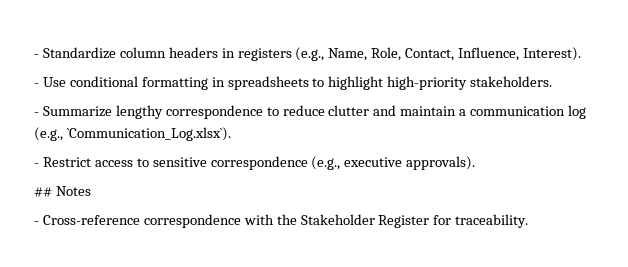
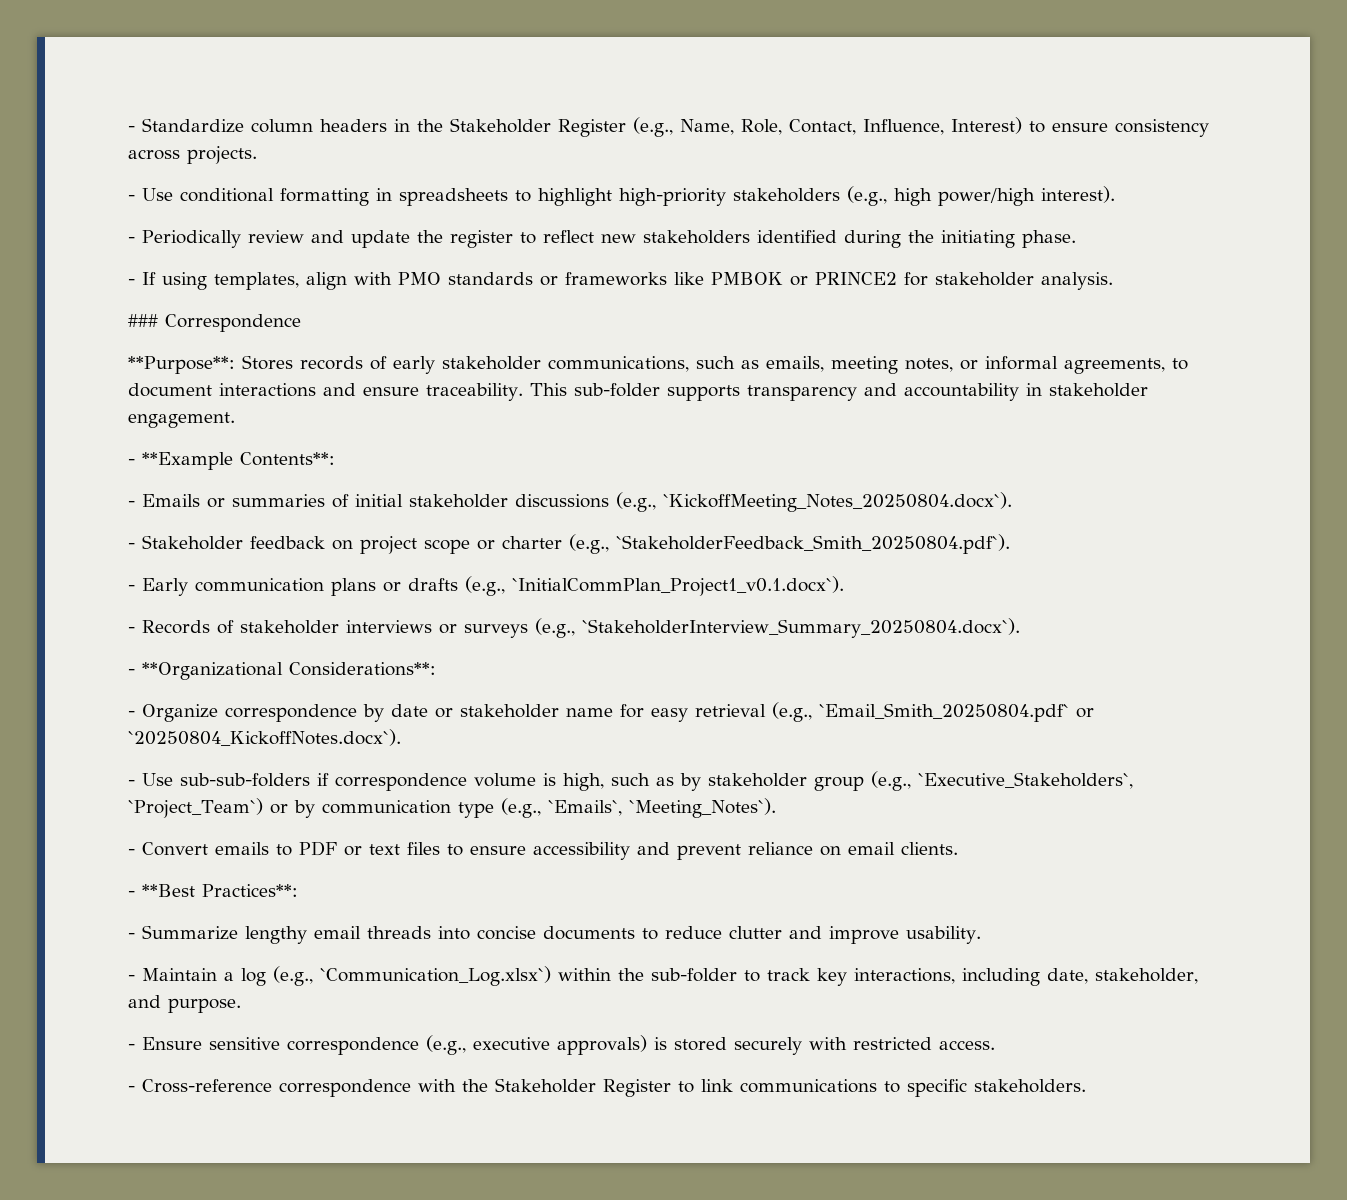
[237,48,292,61] registers -> [417,118,626,137] the Stakeholder Register
[523,47,582,61] Interest). -> [951,117,1209,137] [128,146,257,164] Interest) to ensure consistency across projects.
[470,76,553,87] [34,105,587,119] [34,127,231,141] [34,156,476,170] [34,186,91,197] stakeholders. // - Summarize lengthy correspondence to reduce clutter and maintain a communication log (e.g., `Communication_Log.xlsx`). // - Restrict access to sensitive correspondence (e.g., executive approvals). // ## Notes -> [733,186,1115,206] [128,230,1076,248] [128,272,1113,290] [128,314,301,332] [128,355,1188,374] [128,383,1148,401] [128,412,235,428] [128,452,335,470] [128,492,1012,512] [128,534,1010,554] [128,576,844,596] [128,618,1020,638] [128,662,436,680] [128,702,1094,722] [128,729,401,746] [128,771,1133,791] [128,798,776,818] [128,841,958,860] [128,884,298,897] [128,925,981,944] [128,966,1198,986] [128,995,241,1013] [128,1035,995,1055] stakeholders (e.g., high power/high interest). // - Periodically review and update the register to reflect new stakeholders identified during the initiating phase. // - If using templates, align with PMO standards or frameworks like PMBOK or PRINCE2 for stakeholder analysis. // ### Correspondence // **Purpose**: Stores records of early stakeholder communications, such as emails, meeting notes, or informal agreements, to document interactions and ensure traceability. This sub-folder supports transparency and accountability in stakeholder engagement. // - **Example Contents**: // - Emails or summaries of initial stakeholder discussions (e.g., `KickoffMeeting_Notes_20250804.docx`). // - Stakeholder feedback on project scope or charter (e.g., `StakeholderFeedback_Smith_20250804.pdf`). // - Early communication plans or drafts (e.g., `InitialCommPlan_Project1_v0.1.docx`). // - Records of stakeholder interviews or surveys (e.g., `StakeholderInterview_Summary_20250804.docx`). // - **Organizational Considerations**: // - Organize correspondence by date or stakeholder name for easy retrieval (e.g., `Email_Smith_20250804.pdf` or `20250804_KickoffNotes.docx`). // - Use sub-sub-folders if correspondence volume is high, such as by stakeholder group (e.g., `Executive_Stakeholders`, `Project_Team`) or by communication type (e.g., `Emails`, `Meeting_Notes`). // - Convert emails to PDF or text files to ensure accessibility and prevent reliance on email clients. // - **Best Practices**: // - Summarize lengthy email threads into concise documents to reduce clutter and improve usability. // - Maintain a log (e.g., `Communication_Log.xlsx`) within the sub-folder to track key interactions, including date, stakeholder, and purpose. // - Ensure sensitive correspondence (e.g., executive approvals) is stored securely with restricted access.
[433,214,529,228] for traceability. -> [678,1079,1086,1097] to link communications to specific stakeholders.

